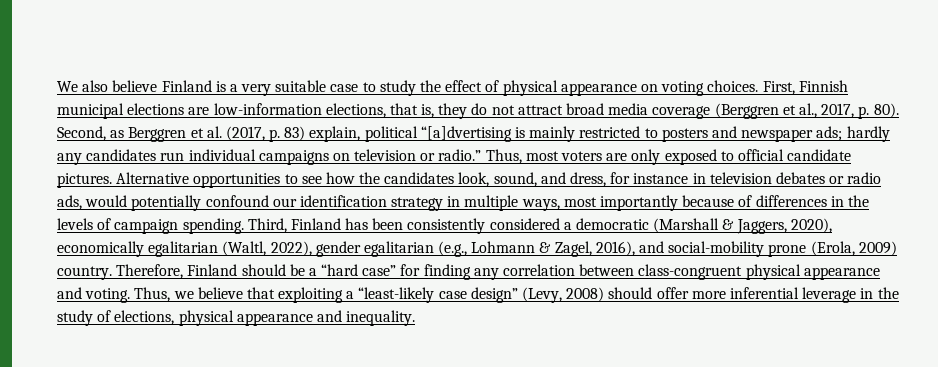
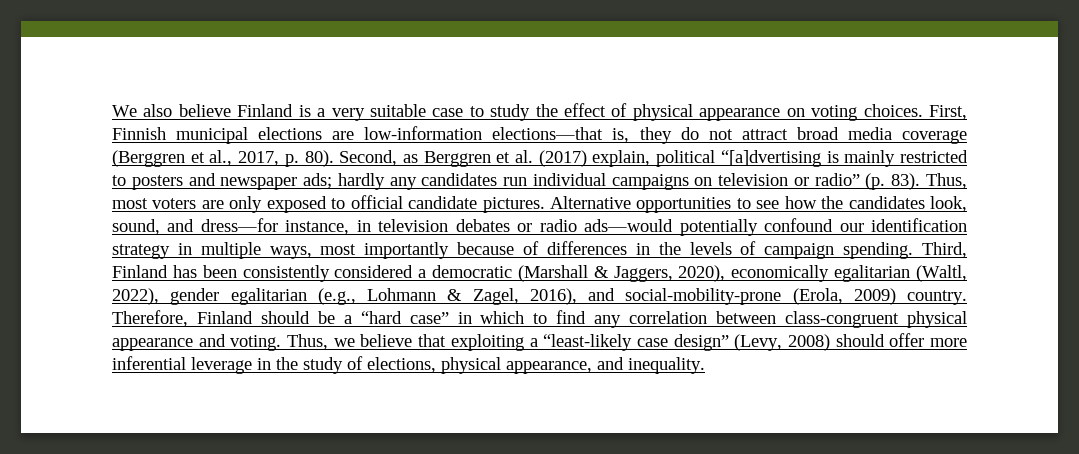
[325,103,418,118] elections, that -> [492,127,604,140] elections—that
[225,126,306,142] (2017, p. 83) -> [538,150,587,167] (2017)
[438,149,482,161] radio.” -> [814,173,921,190] radio” (p. 83).
[570,172,689,187] dress, for instance -> [200,218,350,235] dress—for instance,
[57,195,128,210] ads, would -> [584,219,674,232] ads—would
[668,241,807,257] social-mobility prone -> [625,288,782,305] social-mobility-prone
[400,264,471,280] for finding -> [457,310,587,324] in which to find
[236,313,313,326] appearance -> [506,361,592,374] appearance,

